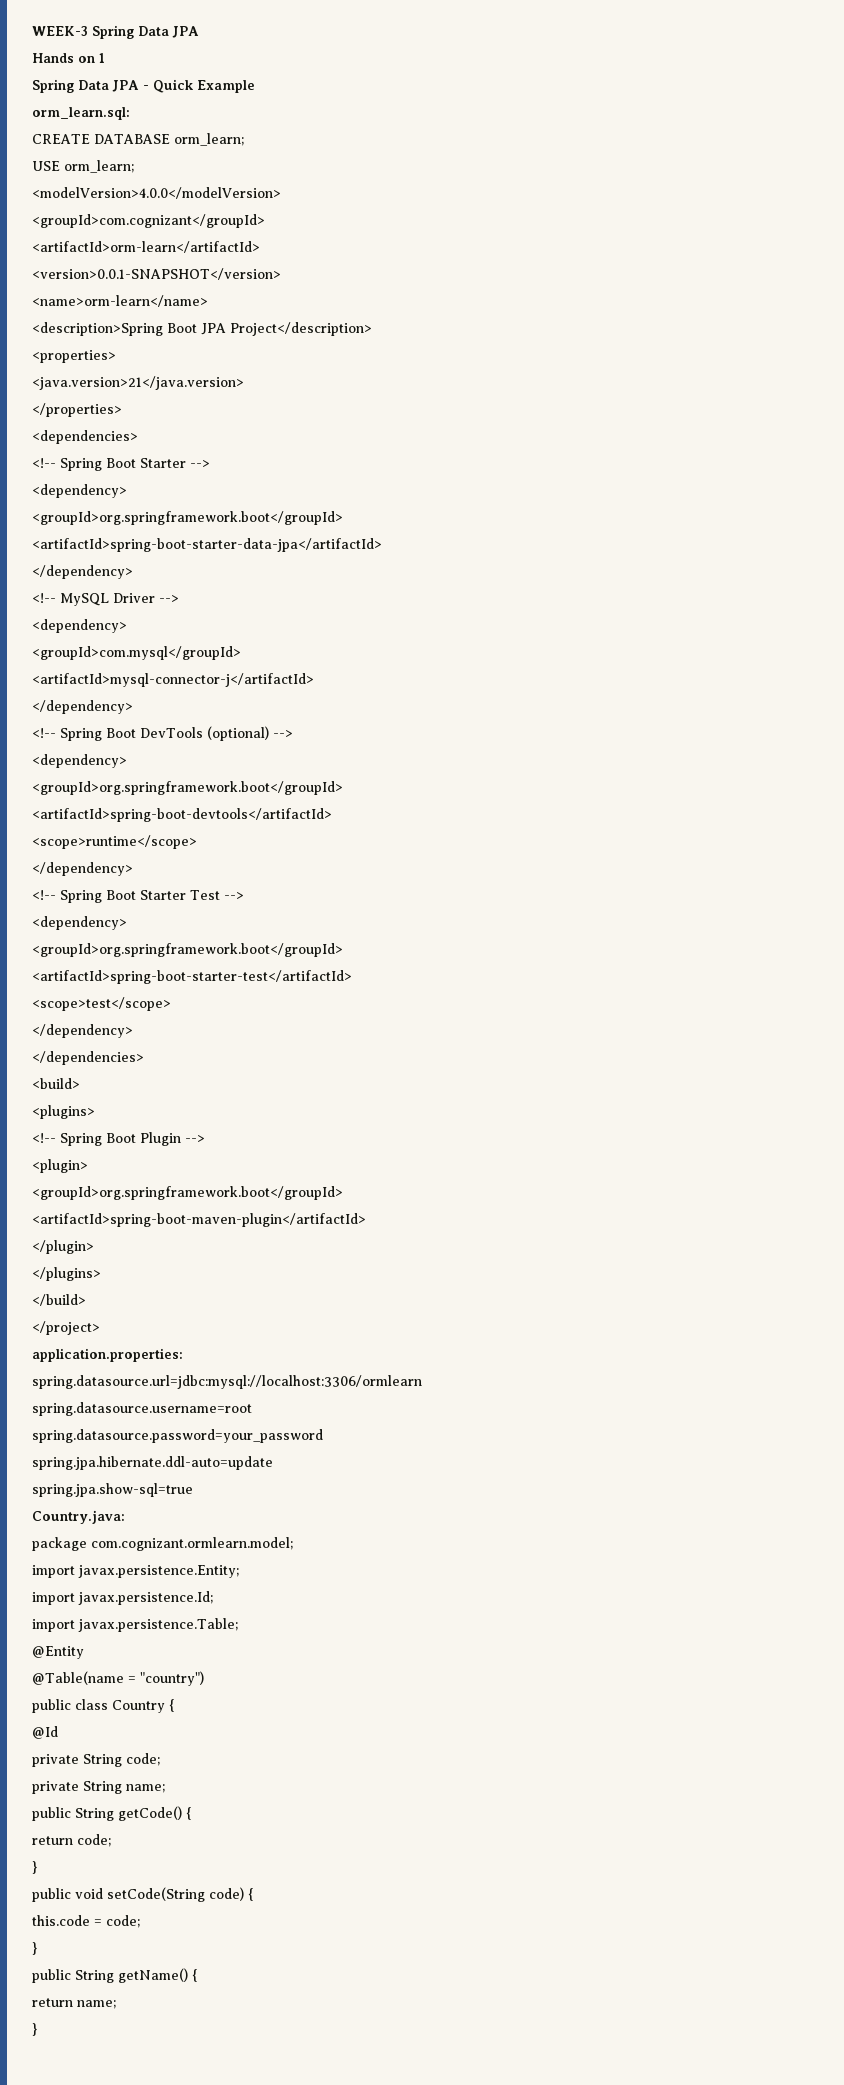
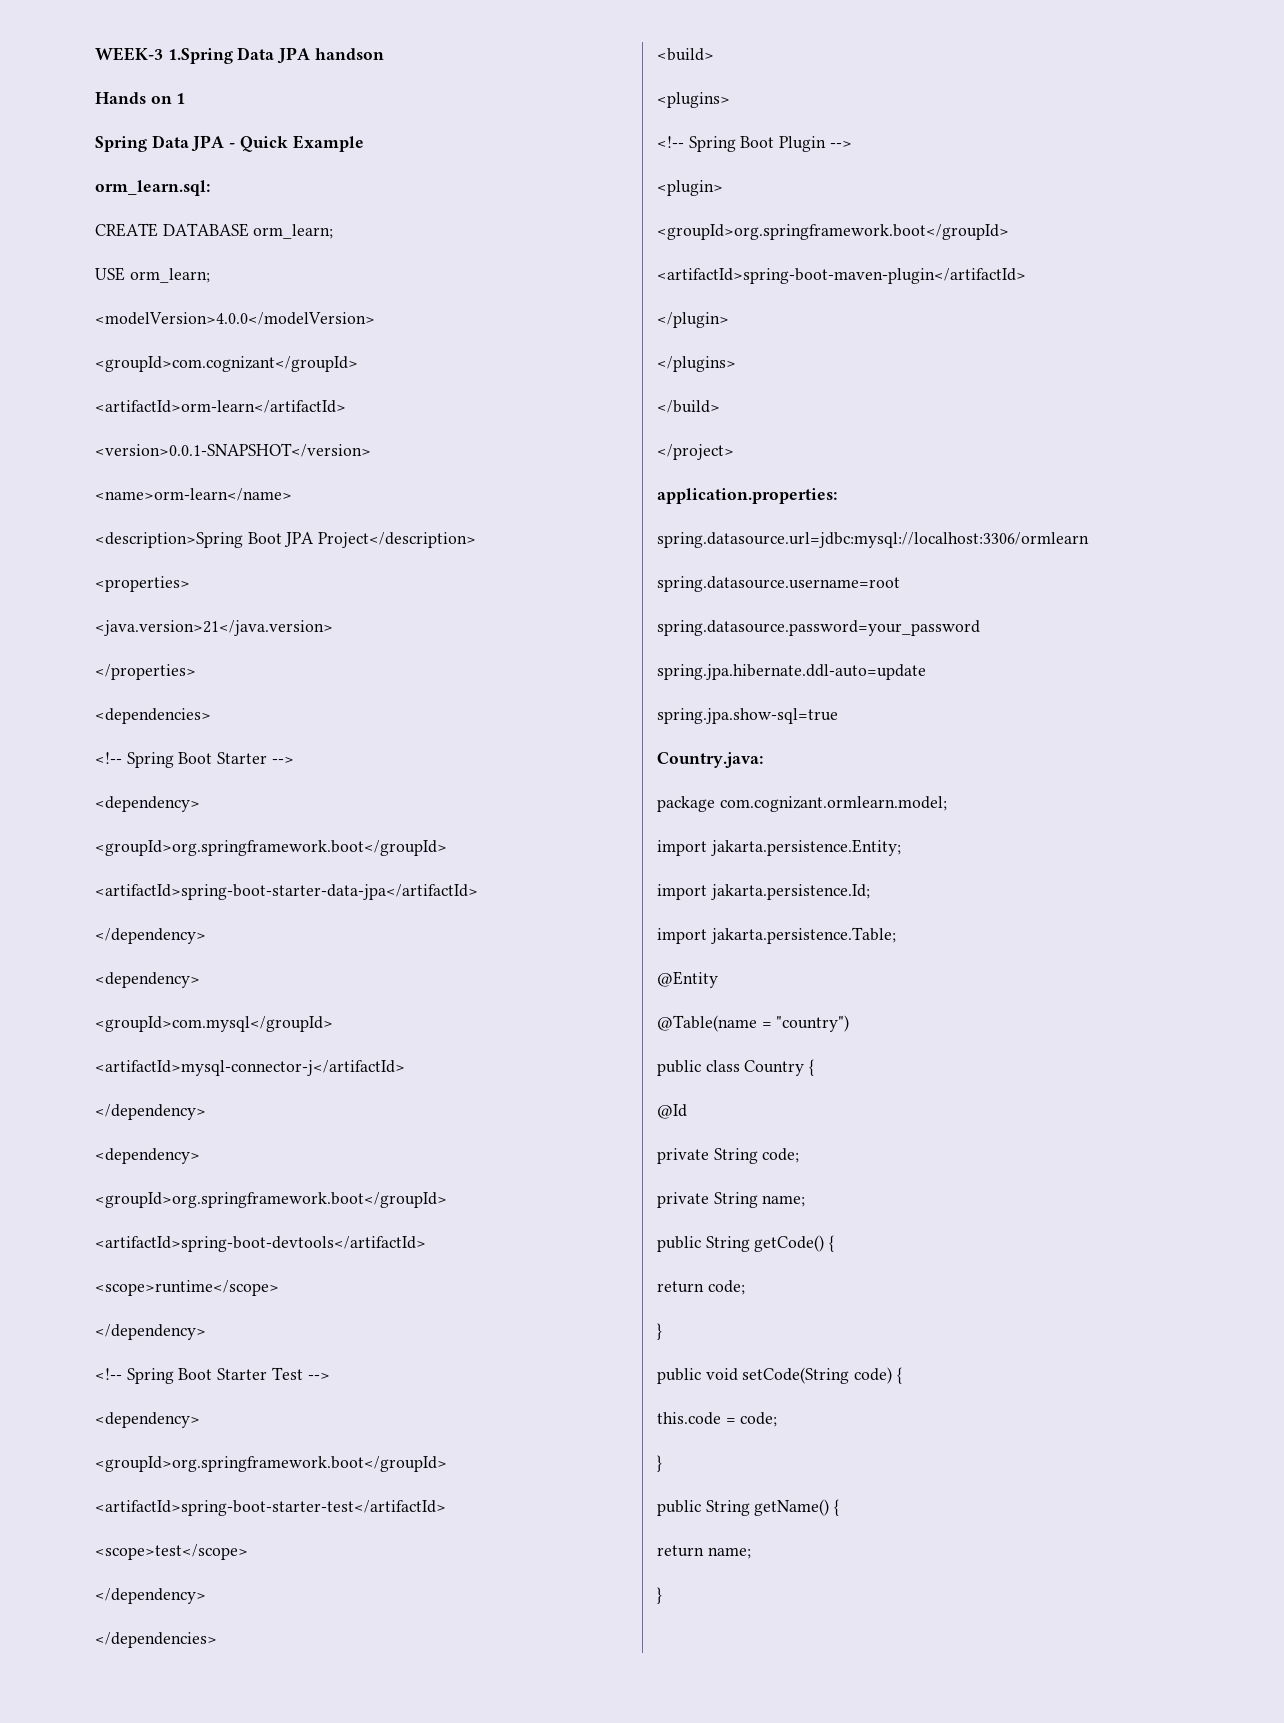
[92,25,199,39] Spring Data JPA -> [167,47,384,64] 1.Spring Data JPA handson
[32,593,179,606] // <!-- MySQL Driver --> -> (206, 936) none
[32,726,293,741] // <!-- Spring Boot DevTools (optional) --> -> (206, 1112) none
[78,1565,239,1578] [32,1591,213,1605] [32,1618,238,1632] javax.persistence.Entity; // import javax.persistence.Id; // import javax.persistence.Table; -> [710,839,901,856] [657,884,870,900] [657,927,896,944] jakarta.persistence.Entity; // import jakarta.persistence.Id; // import jakarta.persistence.Table;

